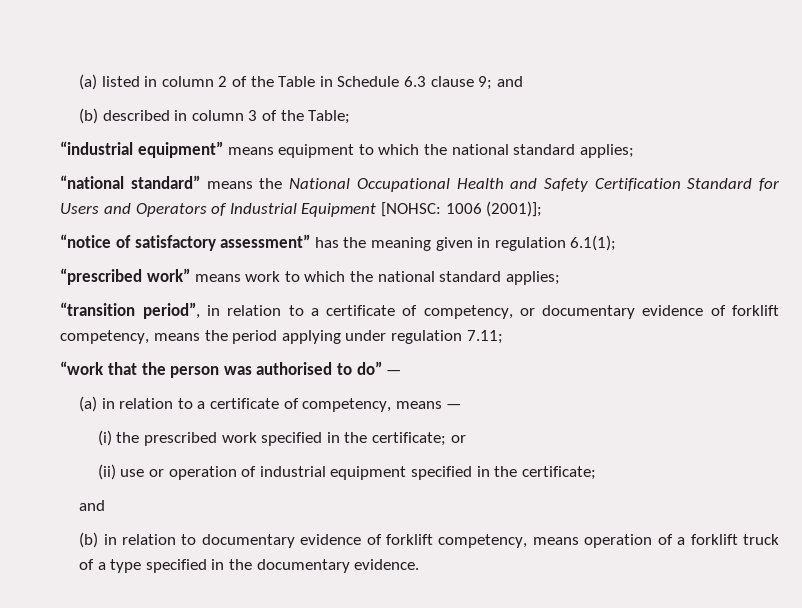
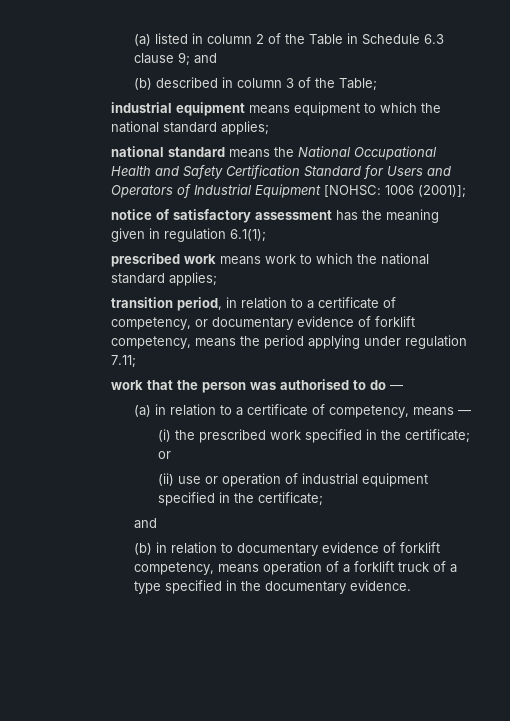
[60,141,223,158] “industrial equipment” -> [110,102,245,116] industrial equipment
[60,175,201,189] “national standard” -> [110,146,225,157] national standard
[60,234,112,248] “notice -> [110,209,152,220] notice
[220,234,311,248] assessment” -> [254,210,332,220] assessment
[60,268,190,285] “prescribed work” -> [110,253,216,267] prescribed work
[60,302,200,319] “transition period”, -> [110,297,222,311] transition period,
[60,361,105,375] “work -> [110,380,143,390] work
[356,361,382,375] do” -> [369,380,386,390] do

